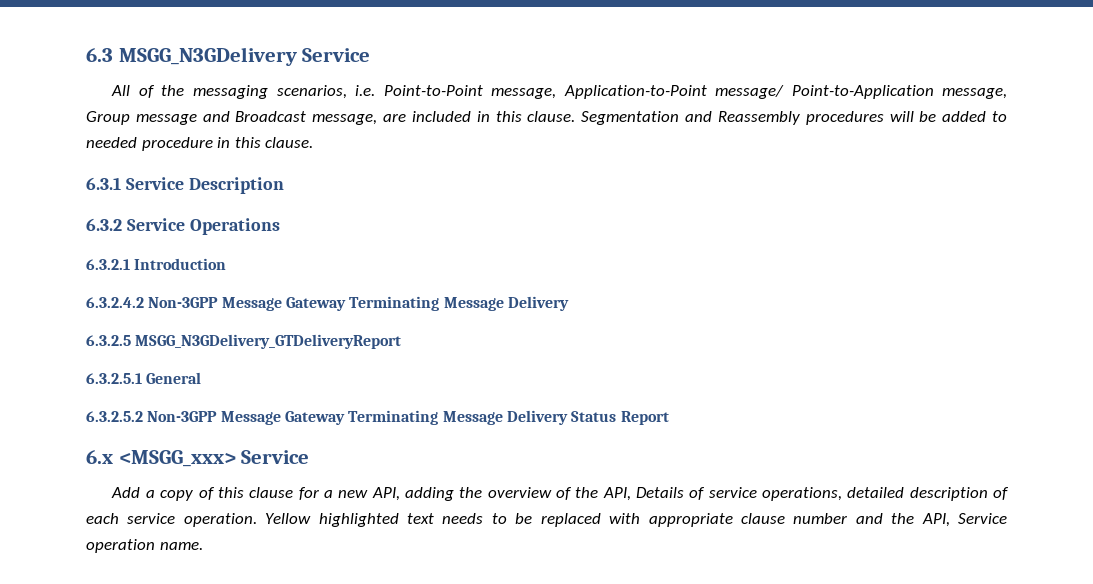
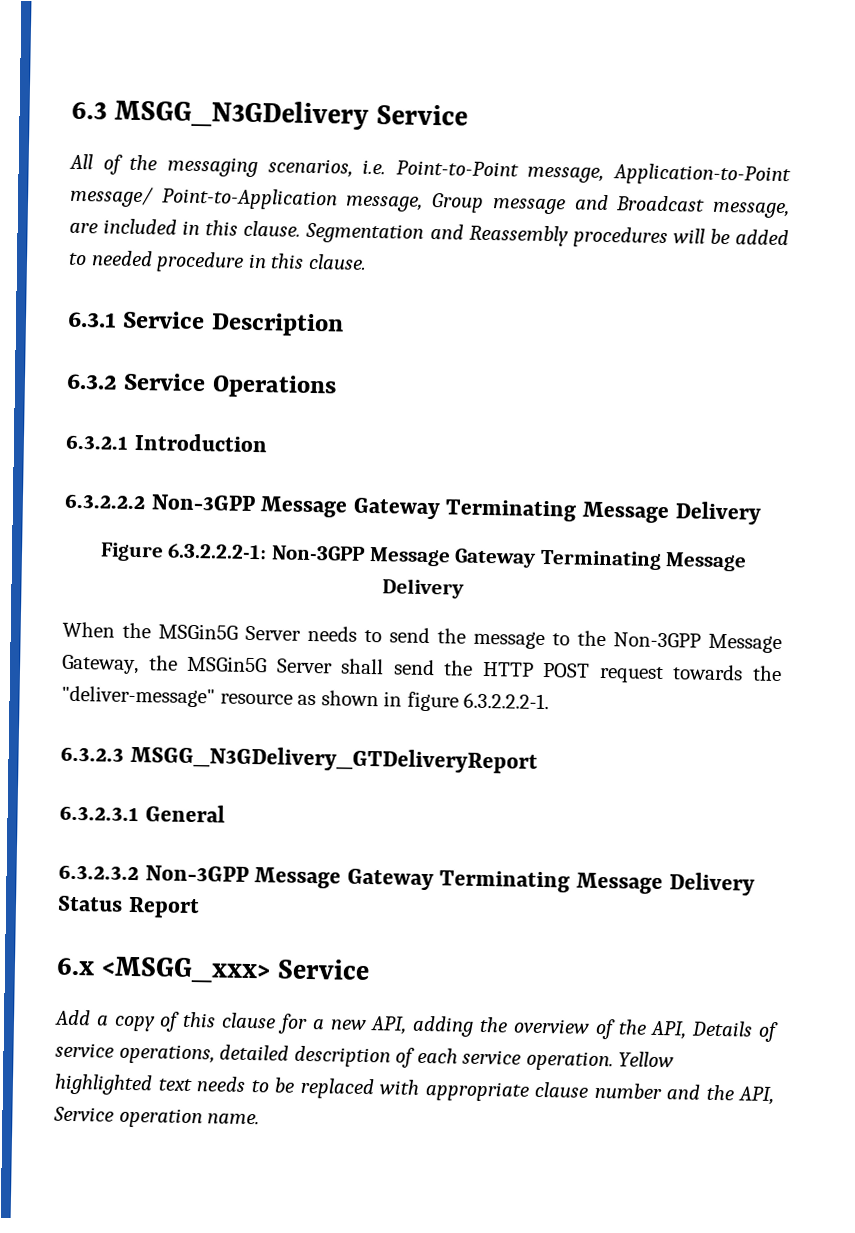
[86,296,569,311] [86,335,131,346] 6.3.2.4.2 Non-3GPP Message Gateway Terminating Message Delivery // 6.3.2.5 -> [64,493,761,525] [99,542,748,572] [382,578,464,599] [62,621,782,654] [61,654,782,684] [61,685,550,712] [60,746,124,762] 6.3.2.2.2 Non-3GPP Message Gateway Terminating Message Delivery // Figure 6.3.2.2.2-1: Non-3GPP Message Gateway Terminating Message Delivery // When the MSGin5G Server needs to send the message to the Non-3GPP Message Gateway, the MSGin5G Server shall send the HTTP POST request towards the "deliver-message" resource as shown in figure 6.3.2.2.2-1. // 6.3.2.3
[86,373,142,384] 6.3.2.5.1 -> [59,805,139,822] 6.3.2.3.1
[86,411,143,422] 6.3.2.5.2 -> [58,864,139,881] 6.3.2.3.2

